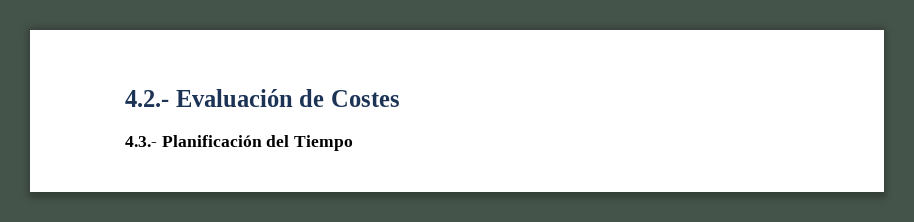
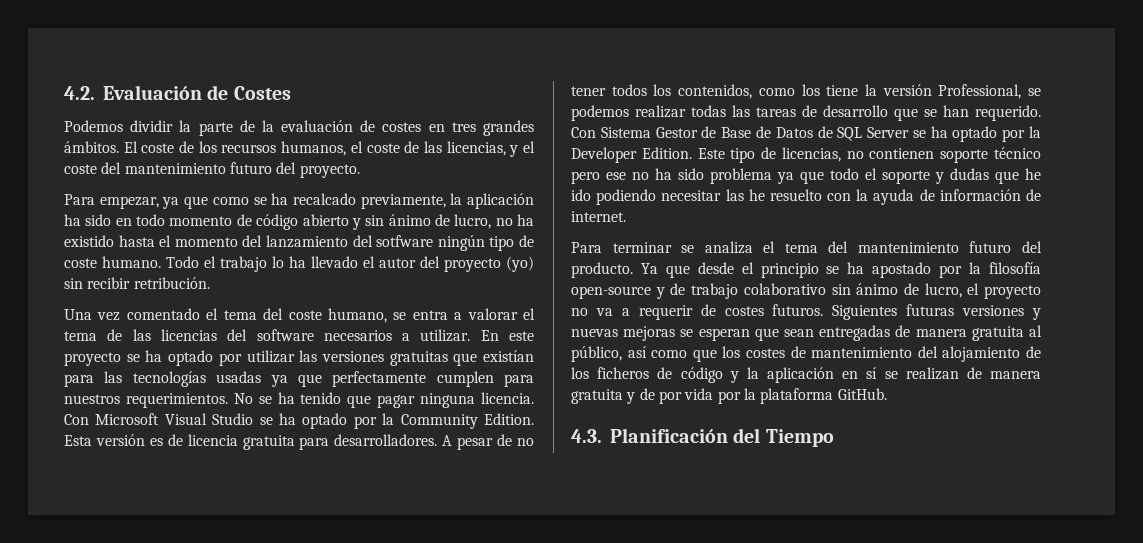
[125,90,169,107] 4.2.- -> [64,86,95,100] 4.2.
[125,136,157,147] 4.3.- -> [64,120,534,136] [64,141,535,157] [64,162,360,178] [64,193,534,209] [64,214,534,230] [64,235,535,251] [64,256,534,272] [64,277,210,289] [64,308,536,323] [64,329,534,342] [64,350,534,366] [64,371,534,387] [64,392,535,408] [64,413,534,429] [64,434,535,450] [571,84,1041,99] [571,105,1041,121] [571,126,1041,142] [571,147,1041,163] [571,168,1041,184] [571,189,1041,205] [571,211,626,222] [571,241,1042,254] [571,262,1041,278] [571,283,1041,299] [571,304,1041,320] [571,325,1042,341] [571,346,1041,362] [571,367,1041,383] [571,388,887,404] [571,429,602,443] Podemos dividir la parte de la evaluación de costes en tres grandes ámbitos. El coste de los recursos humanos, el coste de las licencias, y el coste del mantenimiento futuro del proyecto. // Para empezar, ya que como se ha recalcado previamente, la aplicación ha sido en todo momento de código abierto y sin ánimo de lucro, no ha existido hasta el momento del lanzamiento del sotfware ningún tipo de coste humano. Todo el trabajo lo ha llevado el autor del proyecto (yo) sin recibir retribución. // Una vez comentado el tema del coste humano, se entra a valorar el tema de las licencias del software necesarios a utilizar. En este proyecto se ha optado por utilizar las versiones gratuitas que existían para las tecnologías usadas ya que perfectamente cumplen para nuestros requerimientos. No se ha tenido que pagar ninguna licencia. Con Microsoft Visual Studio se ha optado por la Community Edition. Esta versión es de licencia gratuita para desarrolladores. A pesar de no tener todos los contenidos, como los tiene la versión Professional, se podemos realizar todas las tareas de desarrollo que se han requerido. Con Sistema Gestor de Base de Datos de SQL Server se ha optado por la Developer Edition. Este tipo de licencias, no contienen soporte técnico pero ese no ha sido problema ya que todo el soporte y dudas que he ido podiendo necesitar las he resuelto con la ayuda de información de internet. // Para terminar se analiza el tema del mantenimiento futuro del producto. Ya que desde el principio se ha apostado por la filosofía open-source y de trabajo colaborativo sin ánimo de lucro, el proyecto no va a requerir de costes futuros. Siguientes futuras versiones y nuevas mejoras se esperan que sean entregadas de manera gratuita al público, así como que los costes de mantenimiento del alojamiento de los ficheros de código y la aplicación en sí se realizan de manera gratuita y de por vida por la plataforma GitHub. // 4.3.

